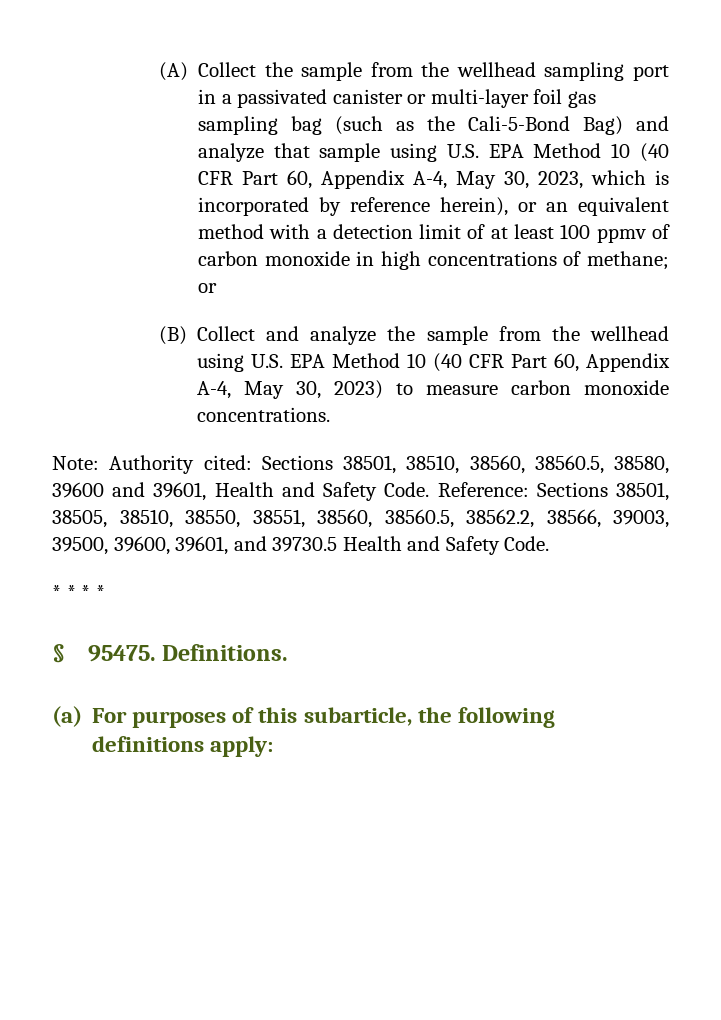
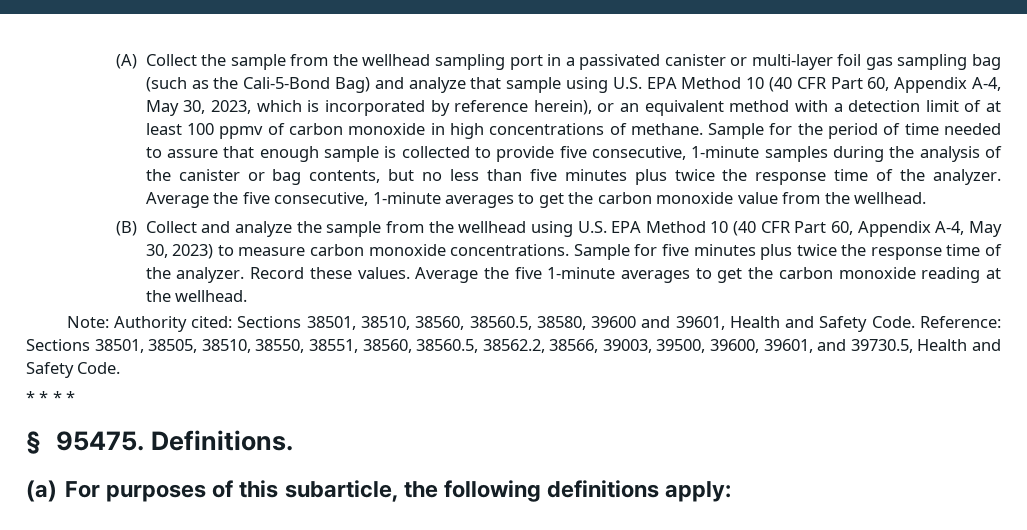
[587,251,670,270] [197,283,217,293] methane; or -> [630,123,1002,139] [145,146,1002,162] [145,169,1001,185] [145,192,927,208] methane. Sample for the period of time needed to assure that enough sample is collected to provide five consecutive, 1-minute samples during the analysis of the canister or bag contents, but no less than five minutes plus twice the response time of the analyzer. Average the five consecutive, 1-minute averages to get the carbon monoxide value from the wellhead.
(330, 414) none -> [573,244,1002,260] [145,267,1001,283] [145,290,248,302] Sample for five minutes plus twice the response time of the analyzer. Record these values. Average the five 1-minute averages to get the carbon monoxide reading at the wellhead.
[272,537,338,552] 39730.5 -> [850,339,913,353] 39730.5,

